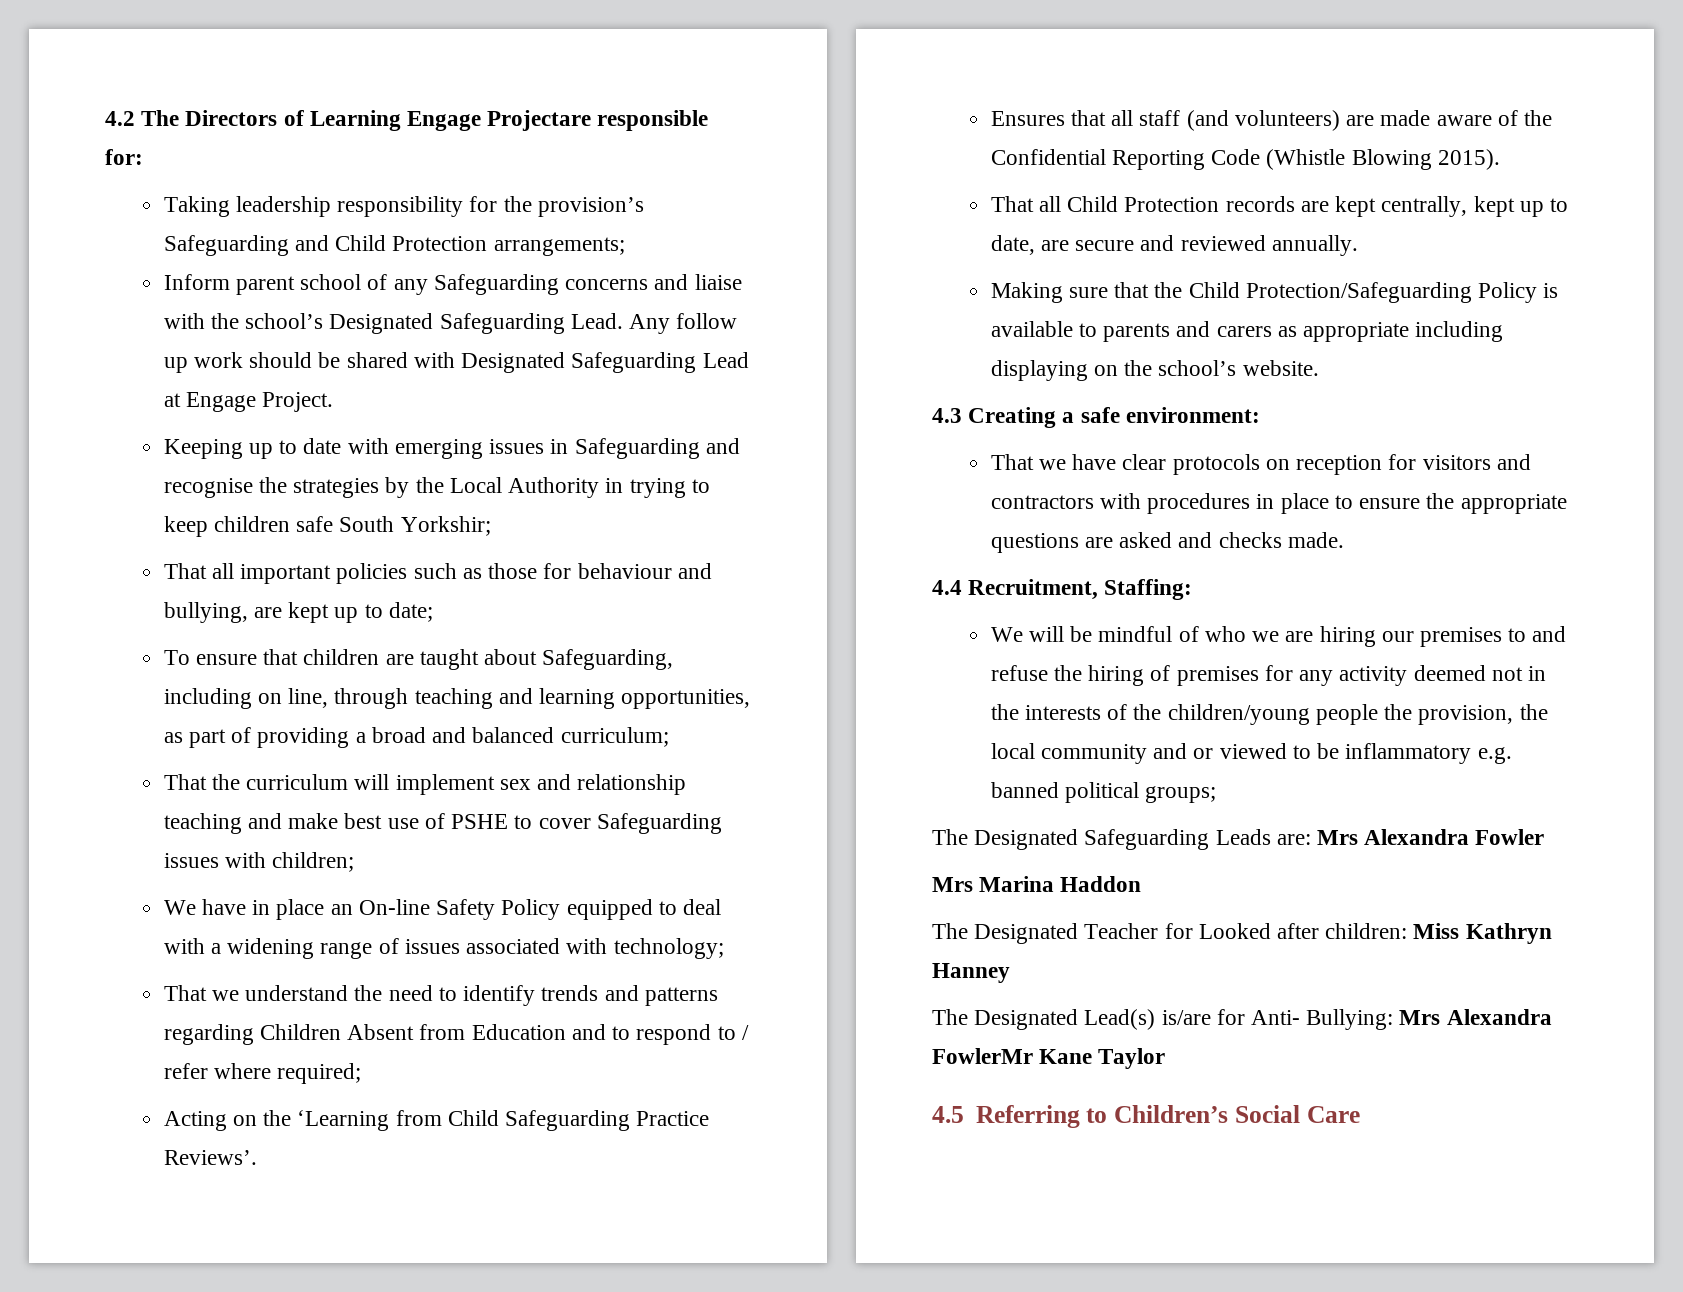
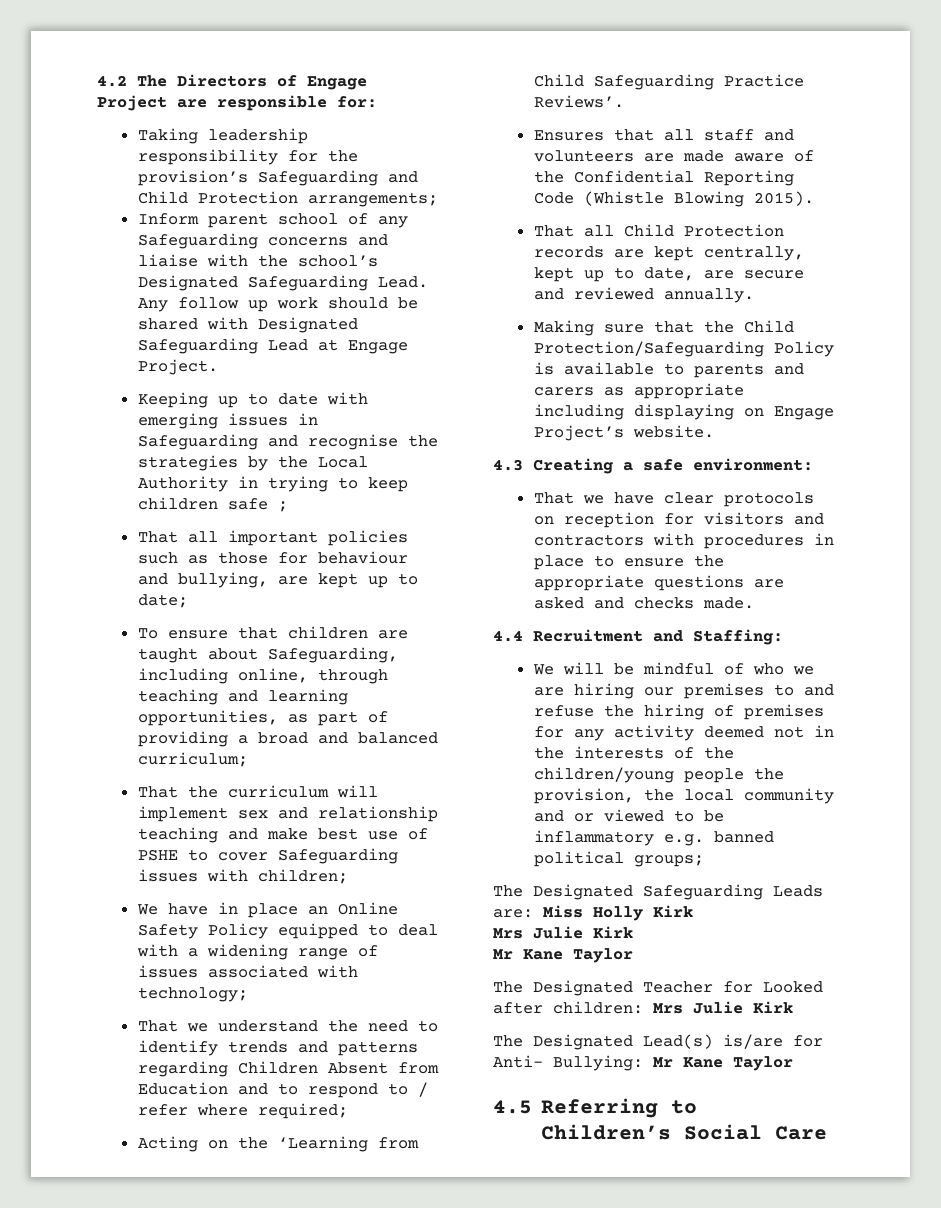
[309,110,592,131] Learning Engage Projectare -> [307,76,367,90] [97,95,207,111] Engage Project are
[339,516,491,536] South Yorkshir; -> [277,501,288,512] ;
[258,688,329,708] on line, -> [237,668,308,683] online,
[358,899,430,915] On-line -> [337,902,398,915] Online
[1186,110,1340,131] (and volunteers) -> [763,129,794,141] [533,150,634,162] and volunteers
[1124,360,1237,376] the school’s -> [773,406,834,420] [533,425,624,441] Engage Project’s
[968,579,1099,600] Recruitment, -> [533,629,683,642] Recruitment and
[1317,829,1545,845] [932,876,1142,892] Mrs Alexandra Fowler // Mrs Marina Haddon -> [543,905,693,921] [493,926,633,939] [493,948,633,963] Miss Holly Kirk // Mrs Julie Kirk // Mr Kane Taylor
[1413,923,1552,944] [932,963,1010,983] Miss Kathryn Hanney -> [653,1001,793,1014] Mrs Julie Kirk
[1399,1009,1552,1025] [932,1048,1033,1064] Mrs Alexandra FowlerMr -> [653,1057,673,1067] Mr

